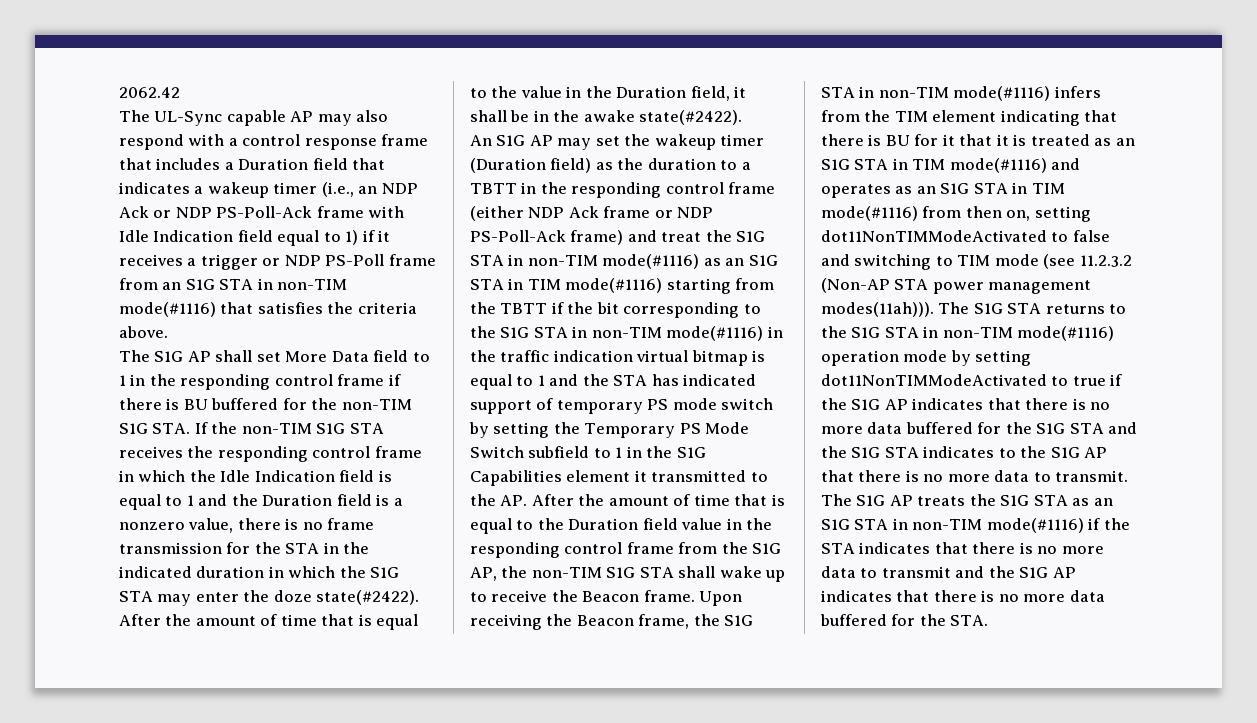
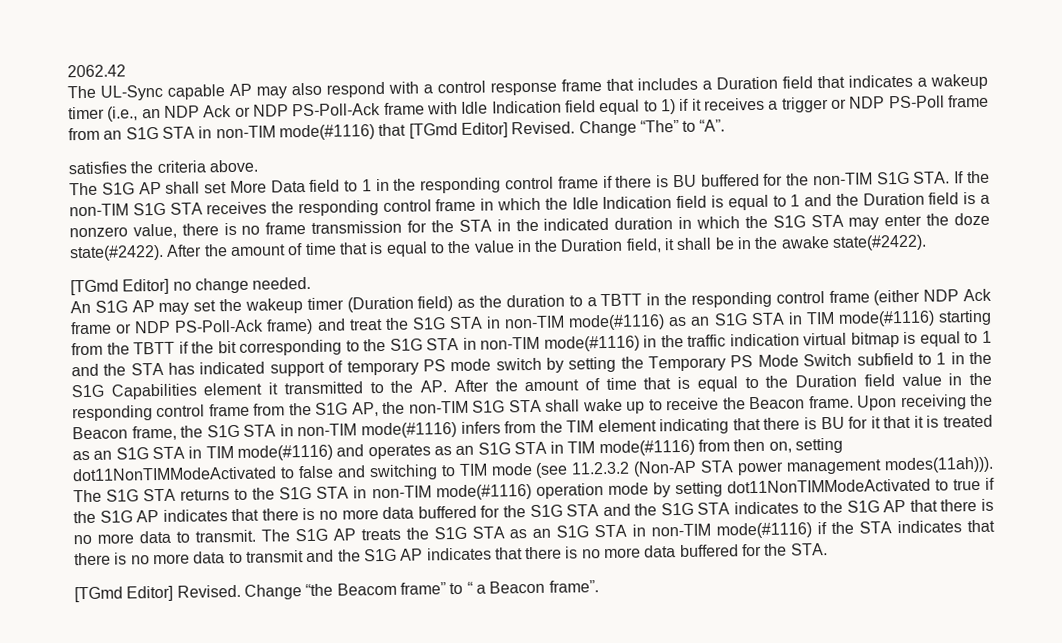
(254, 308) none -> [408,119,726,139] [TGmd Editor] Revised. Change “The” to “A”. //
(743, 117) none -> [70,276,312,296] // [TGmd Editor] no change needed.
(989, 620) none -> [74,580,599,603] // [TGmd Editor] Revised. Change “the Beacom frame” to “ a Beacon frame”.

